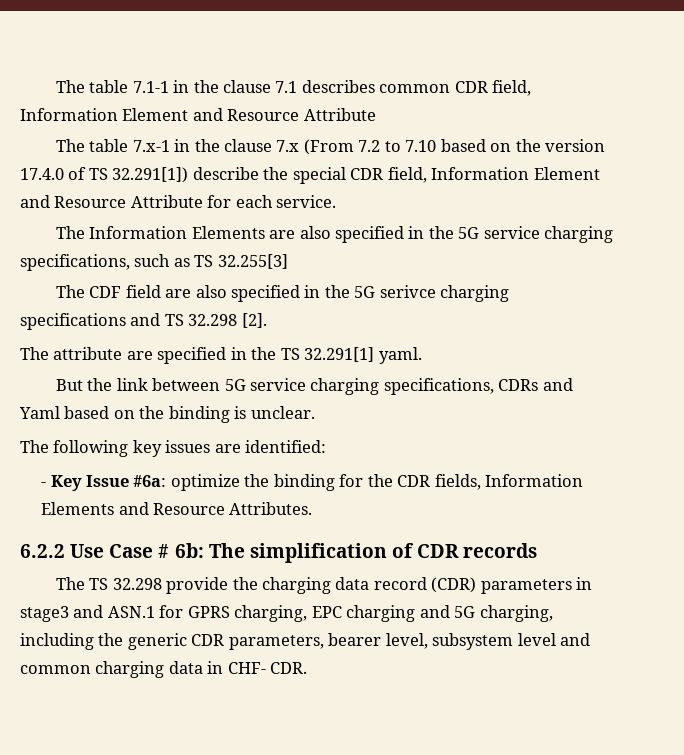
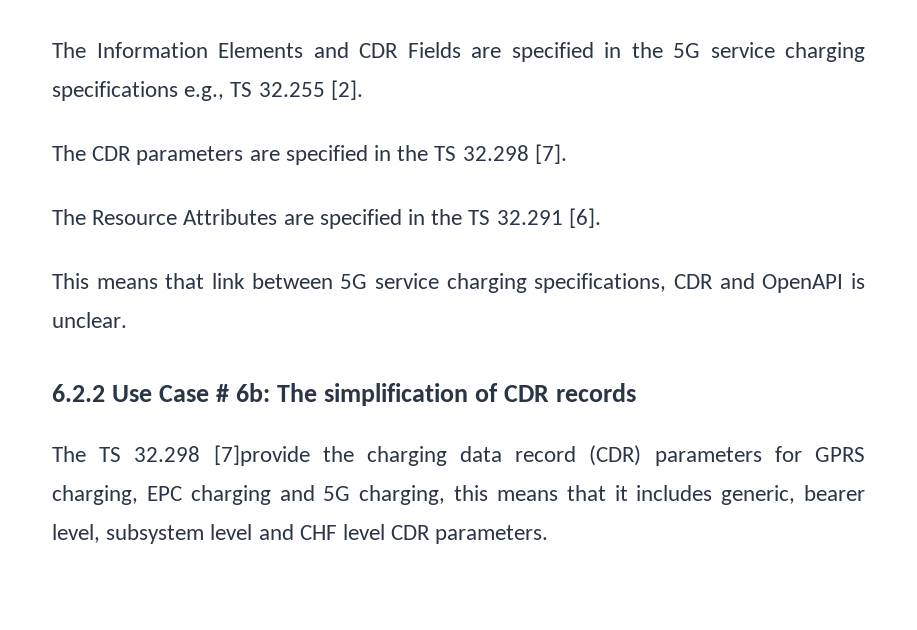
[55,80,532,96] [20,108,376,121] [55,139,606,155] [20,167,600,184] [20,195,337,208] [55,226,331,239] The table 7.1-1 in the clause 7.1 describes common CDR field, Information Element and Resource Attribute // The table 7.x-1 in the clause 7.x (From 7.2 to 7.10 based on the version 17.4.0 of TS 32.291[1]) describe the special CDR field, Information Element and Resource Attribute for each service. // The Information Elements are also -> [52,42,501,58] The Information Elements and CDR Fields are
[20,254,288,271] [55,285,510,302] [20,313,238,330] specifications, such as TS 32.255[3] // The CDF field are also specified in the 5G serivce charging specifications and TS 32.298 -> [52,81,325,101] specifications e.g., TS 32.255
[53,347,422,364] [55,378,113,391] attribute are specified in the TS 32.291[1] yaml. // But the -> [92,144,567,165] [52,208,601,229] [52,273,205,289] CDR parameters are specified in the TS 32.298 [7]. // The Resource Attributes are specified in the TS 32.291 [6]. // This means that
[498,378,573,391] [19,406,315,423] [20,440,327,457] [41,474,584,491] [41,502,313,515] CDRs and Yaml based on the binding is unclear. // The following key issues are identified: // - Key Issue #6a: optimize the binding for the CDR fields, Information Elements and Resource Attributes. -> [674,273,865,293] [52,312,127,328] CDR and OpenAPI is unclear.
[166,577,229,594] provide -> [213,445,310,466] [7]provide
[576,577,593,590] [20,605,155,622] in stage3 and ASN.1 -> (762, 456) none
[20,633,324,650] including the generic CDR parameters, -> [453,485,796,505] this means that it includes generic,
[20,661,308,678] common charging data in CHF- CDR. -> [299,524,549,544] CHF level CDR parameters.

